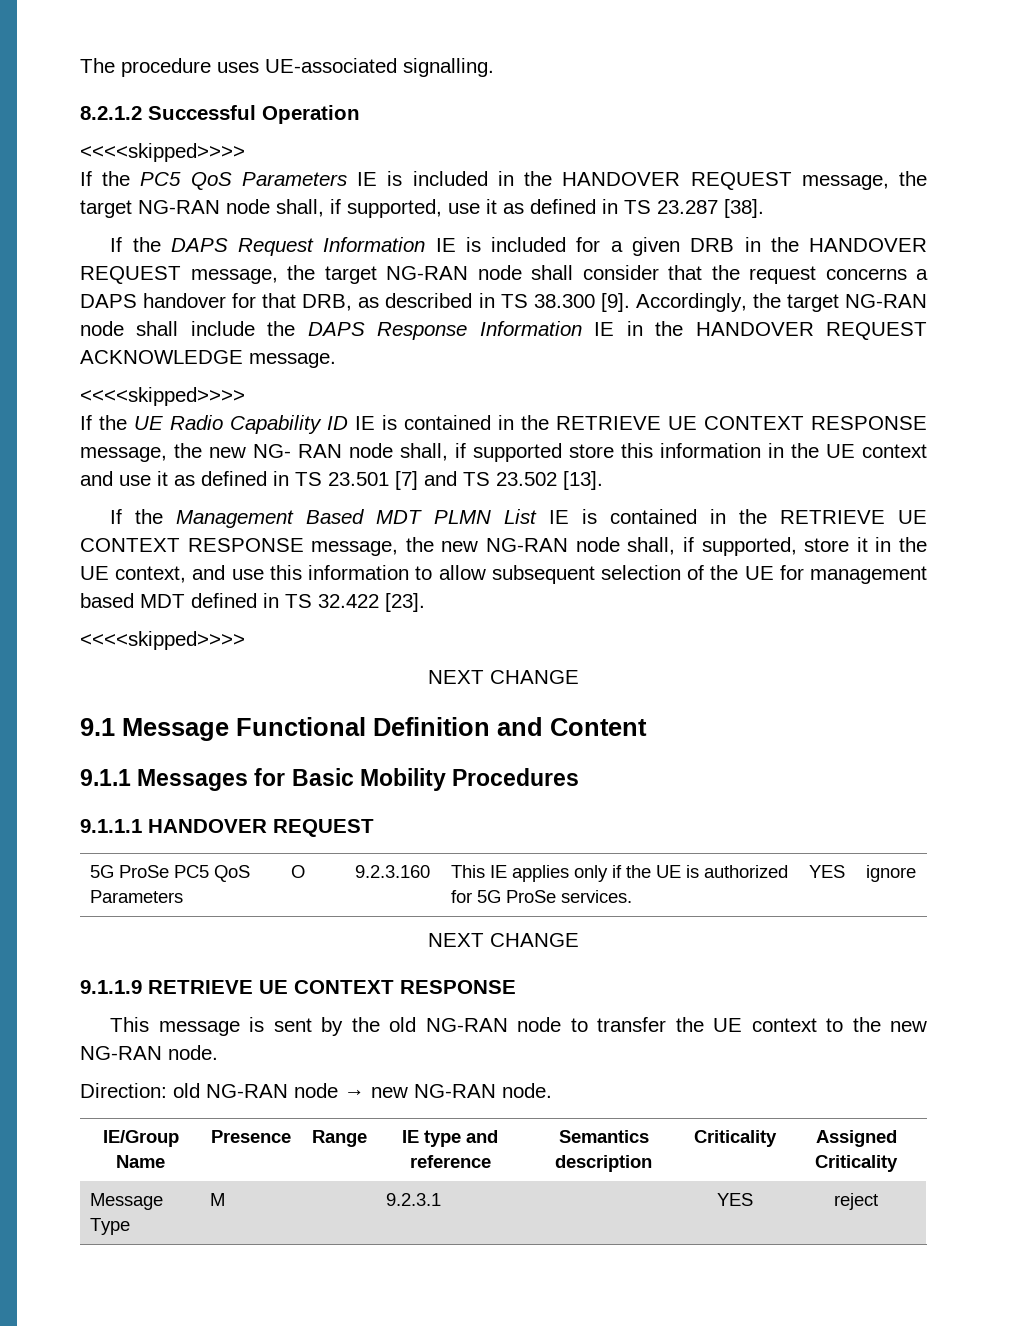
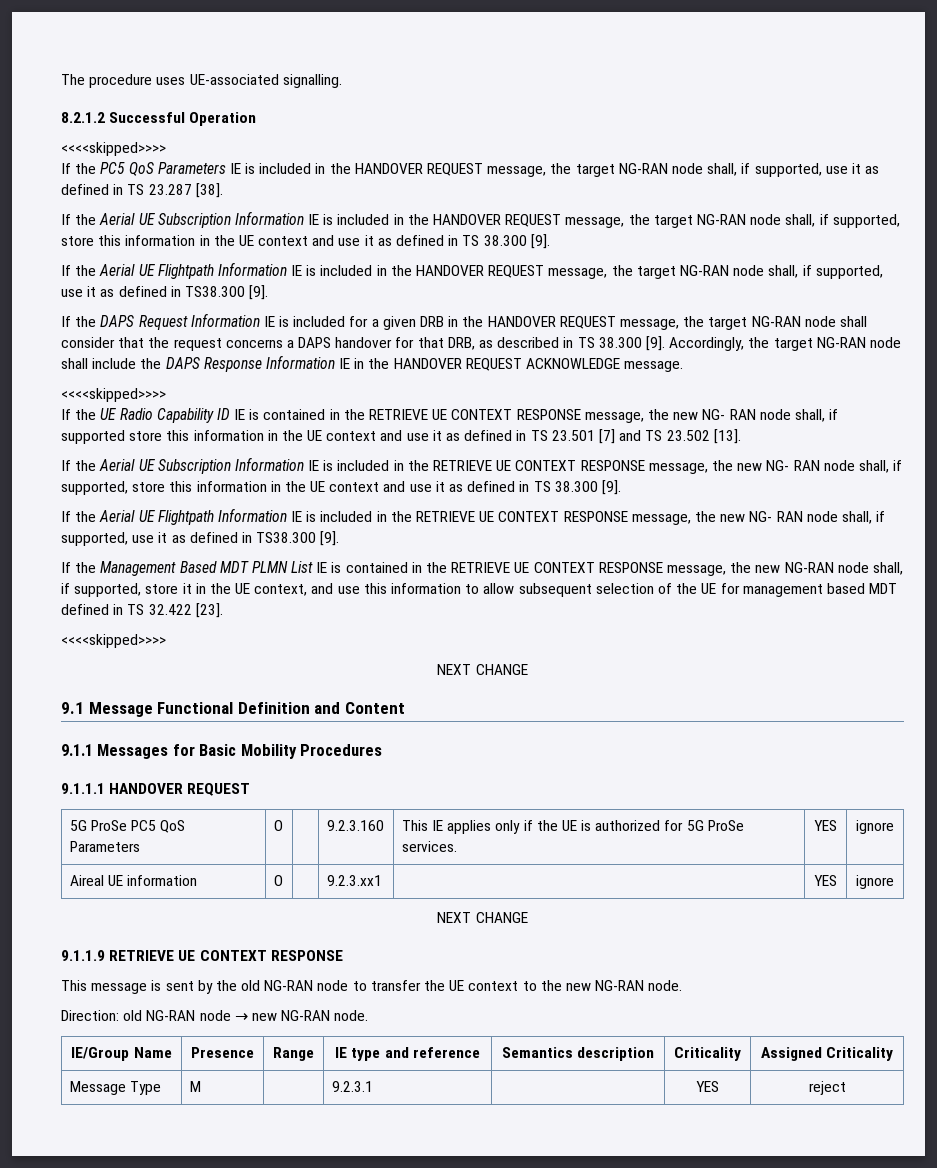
(764, 208) none -> [61,211,900,228] [61,234,550,249] [61,262,883,279] [61,285,269,300] // If the Aerial UE Subscription Information IE is included in the HANDOVER REQUEST message, the target NG-RAN node shall, if supported, store this information in the UE context and use it as defined in TS 38.300 [9]. // If the Aerial UE Flightpath Information IE is included in the HANDOVER REQUEST message, the target NG-RAN node shall, if supported, use it as defined in TS38.300 [9].
(603, 480) none -> [61,457,903,474] [61,480,621,495] [61,508,886,525] [61,531,340,546] // If the Aerial UE Subscription Information IE is included in the RETRIEVE UE CONTEXT RESPONSE message, the new NG- RAN node shall, if supported, store this information in the UE context and use it as defined in TS 38.300 [9]. // If the Aerial UE Flightpath Information IE is included in the RETRIEVE UE CONTEXT RESPONSE message, the new NG- RAN node shall, if supported, use it as defined in TS38.300 [9].
(916, 873) none -> [69,875,198,886] [273,875,283,886] [326,875,382,886] [814,875,837,886] [856,875,894,889] // Aireal UE information | O | | 9.2.3.xx1 | | YES | ignore

